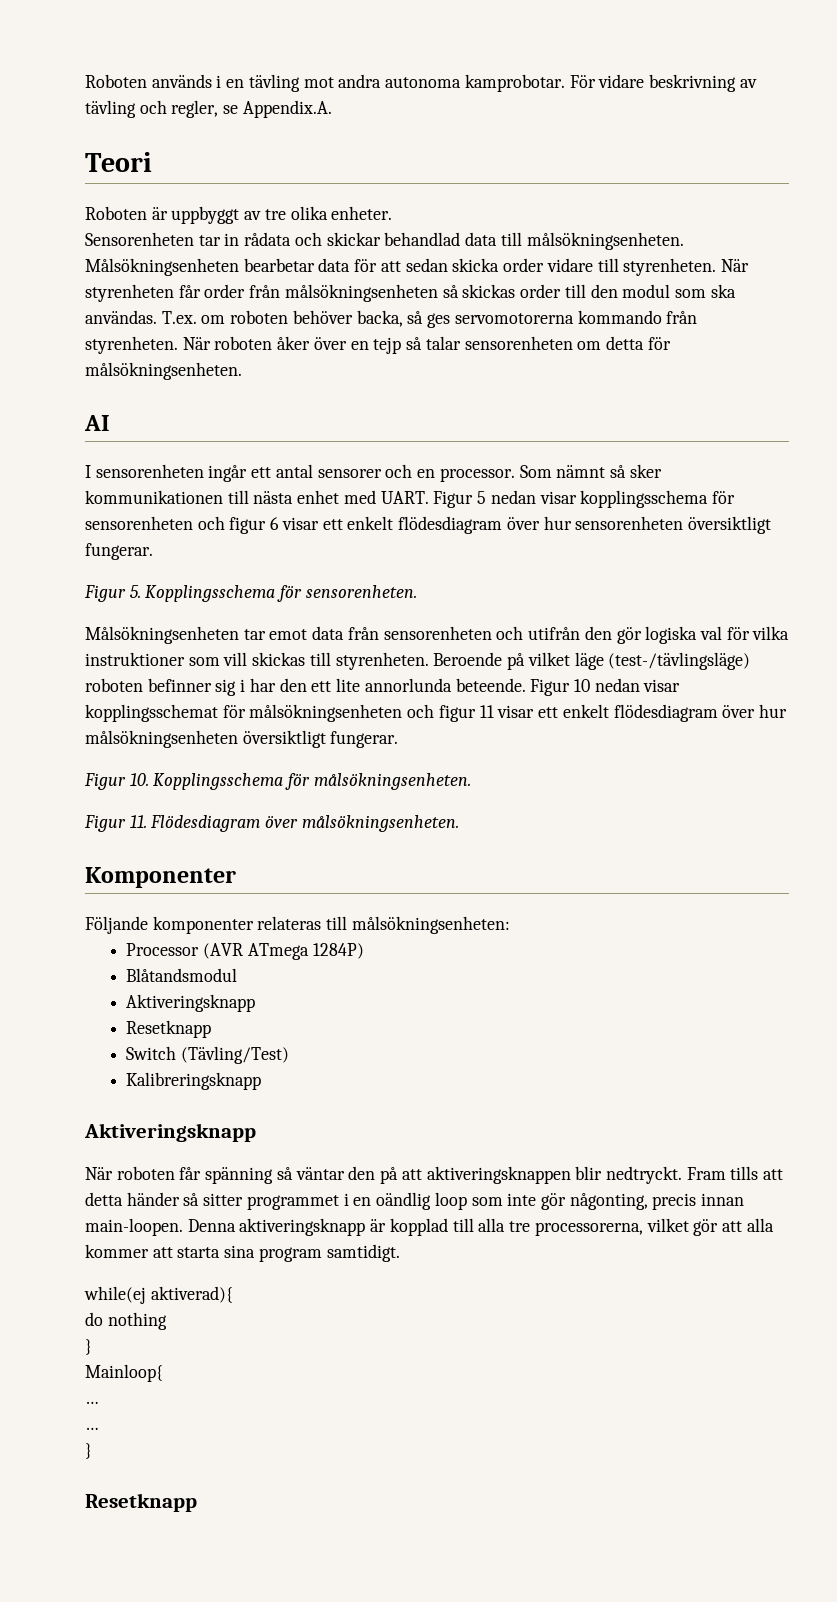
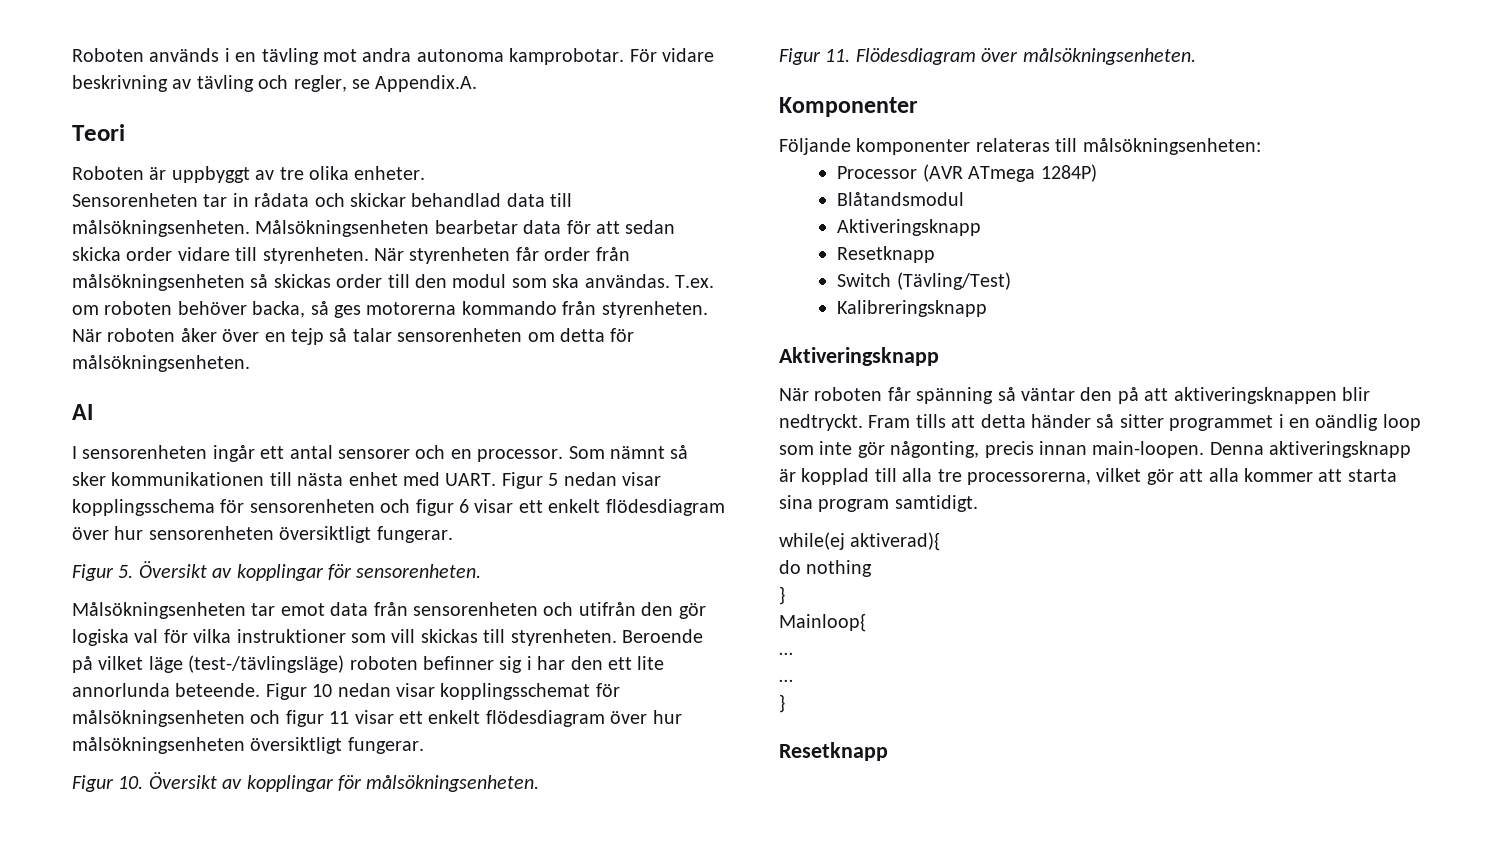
[454,313,574,324] servomotorerna -> [366,302,457,315] motorerna
[145,585,276,602] Kopplingsschema -> [138,561,324,581] Översikt av kopplingar
[153,773,284,790] Kopplingsschema -> [148,772,334,792] Översikt av kopplingar

